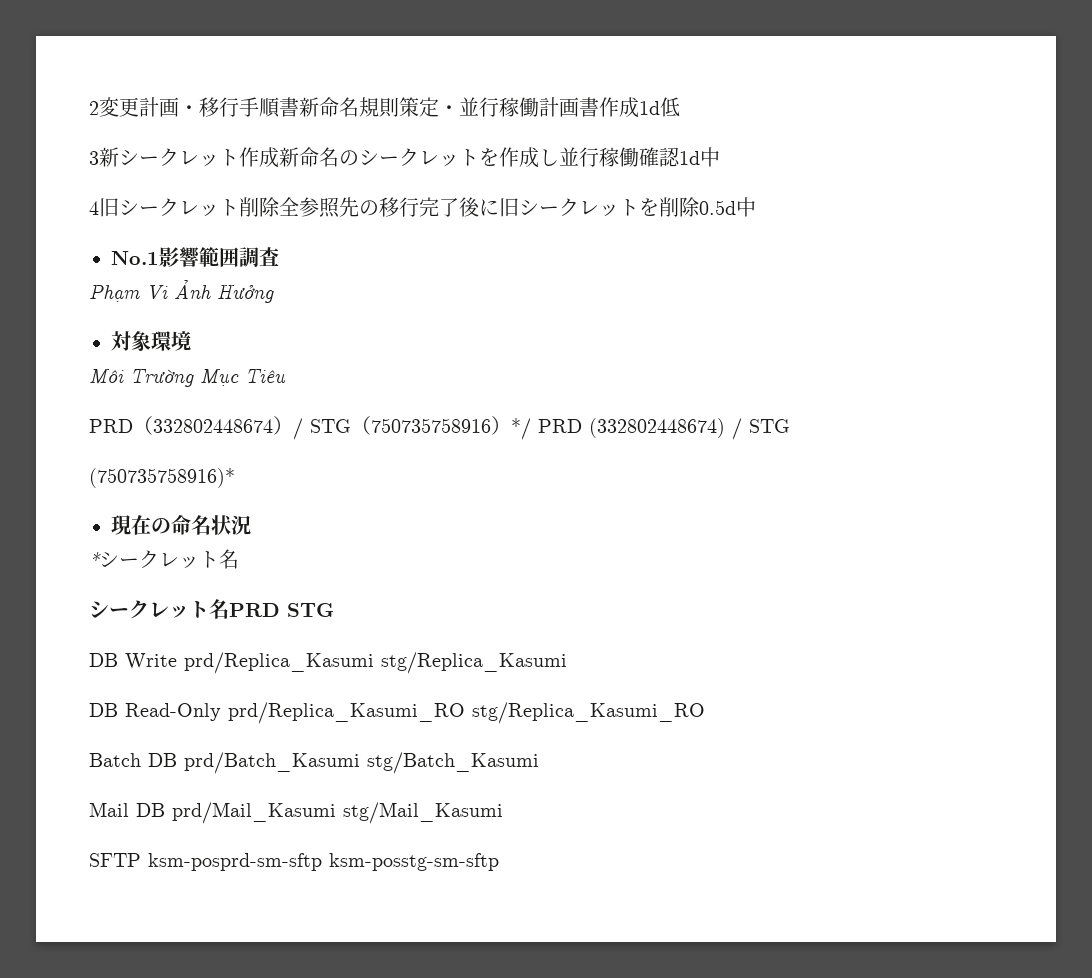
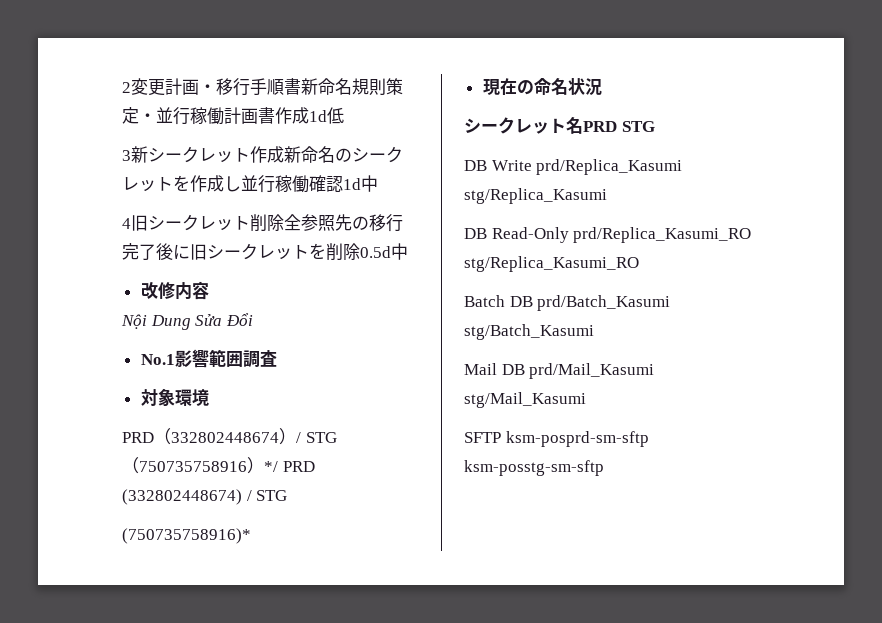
[111,247,279,267] [89,280,274,303] [111,331,191,351] [89,368,286,387] No.1影響範囲調査 // Phạm Vi Ảnh Hưởng // 対象環境 // Môi Trường Mục Tiêu -> [140,281,209,300] [121,313,253,330] [140,349,277,368] [140,388,209,406] 改修内容 // Nội Dung Sửa Đổi // No.1影響範囲調査 // 対象環境
[89,549,239,569] // *シークレット名 -> (602, 87) none

